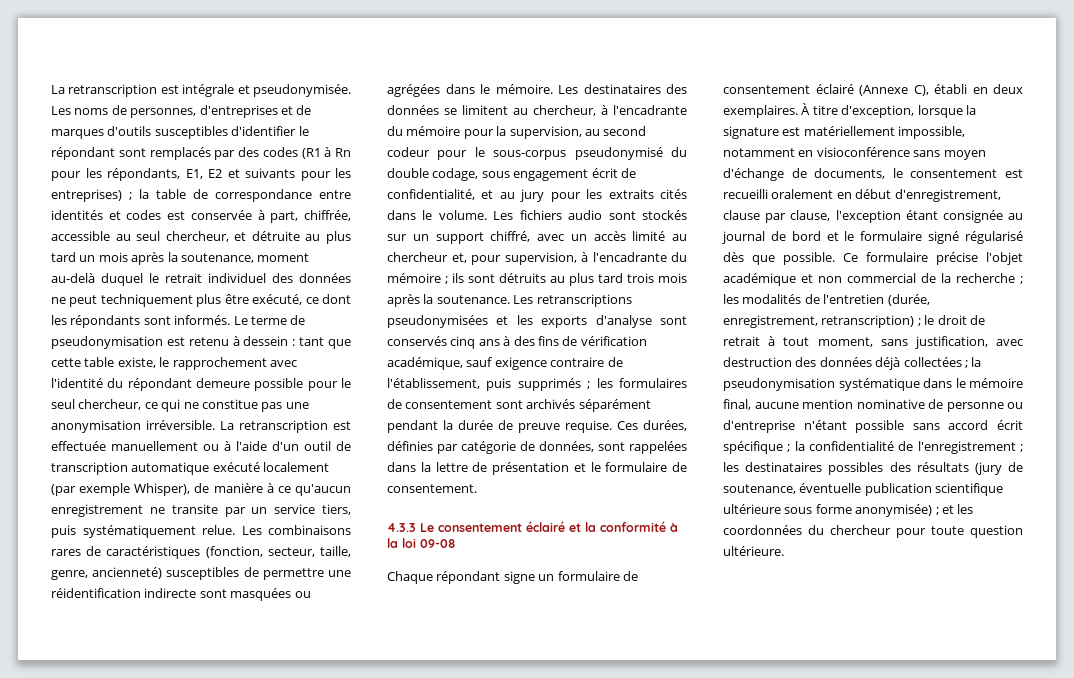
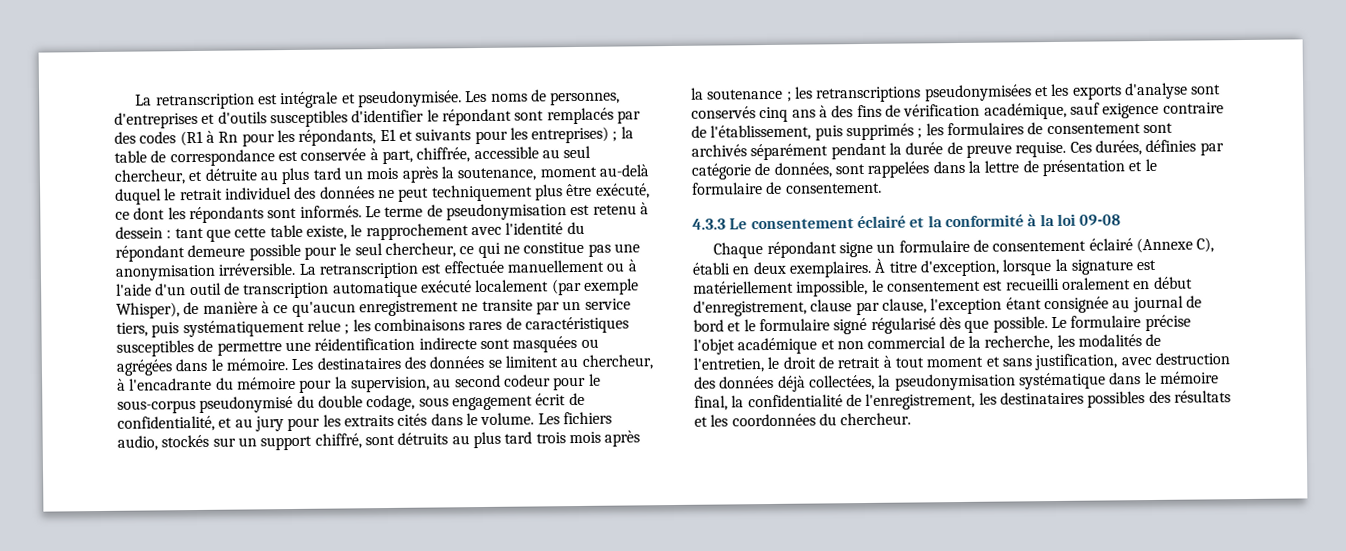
[296,105,312,115] [51,129,104,139] de marques -> (216, 118) none
[185,169,222,179] E1, E2 -> [379,128,396,142] E1
[319,190,351,199] [51,210,162,220] entre identités et codes -> (275, 158) none
[202,525,262,535] relue. Les -> [306,319,371,335] relue ; les
[205,546,351,558] [51,567,163,580] (fonction, secteur, taille, genre, ancienneté) -> (629, 325) none
[568,210,636,220] audio sont -> [117,435,158,451] audio,
[537,231,687,241] [387,252,687,265] [387,273,464,284] avec un accès limité au chercheur et, pour supervision, à l'encadrante du mémoire ; ils -> (362, 441) none
[436,295,534,304] soutenance. Les -> [707,86,813,102] soutenance ; les
[723,147,986,160] [723,168,886,181] notamment en visioconférence sans moyen d'échange de documents, -> (869, 288) none
[843,253,858,262] Ce -> [1050,316,1067,329] Le
[956,273,1023,284] recherche ; -> [984,335,1054,351] recherche,
[823,294,930,306] [723,315,921,328] l'entretien (durée, enregistrement, retranscription) ; -> [693,357,765,373] l'entretien,
[817,337,873,347] moment, -> [926,356,1000,368] moment et
[903,357,968,368] collectées ; -> [808,374,875,391] collectées,
[754,399,1023,412] [723,420,1023,433] [723,441,791,454] aucune mention nominative de personne ou d'entreprise n'étant possible sans accord écrit spécifique ; -> (728, 403) none
[917,441,1023,454] l'enregistrement ; -> [865,392,976,410] l'enregistrement,
[974,462,1023,475] [723,483,1004,496] [723,504,974,517] [723,525,1023,538] [723,546,784,556] (jury de soutenance, éventuelle publication scientifique ultérieure sous forme anonymisée) ; et les coordonnées du chercheur pour toute question ultérieure. -> [694,412,912,427] et les coordonnées du chercheur.

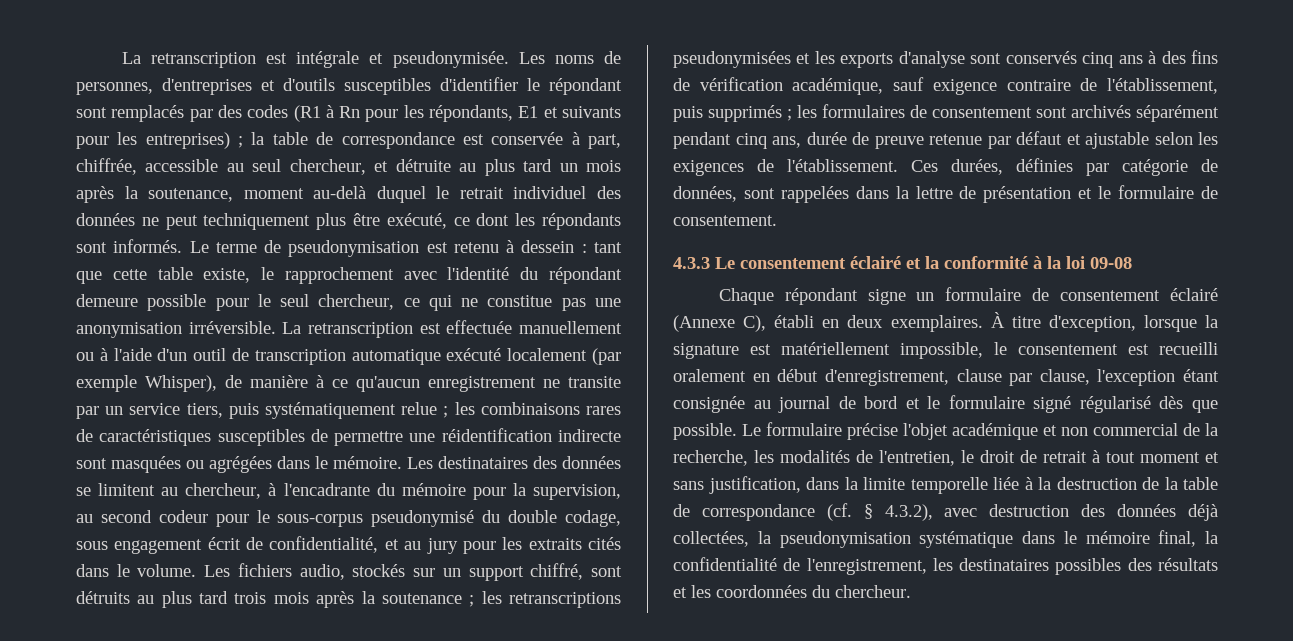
[888,142,902,155] la -> [735,133,801,149] cinq ans,
[1015,141,1067,158] requise. -> [929,131,1218,149] [673,159,898,176] retenue par défaut et ajustable selon les exigences de l'établissement.
(1119, 362) none -> [806,477,1218,494] [673,503,933,521] dans la limite temporelle liée à la destruction de la table de correspondance (cf. § 4.3.2),

